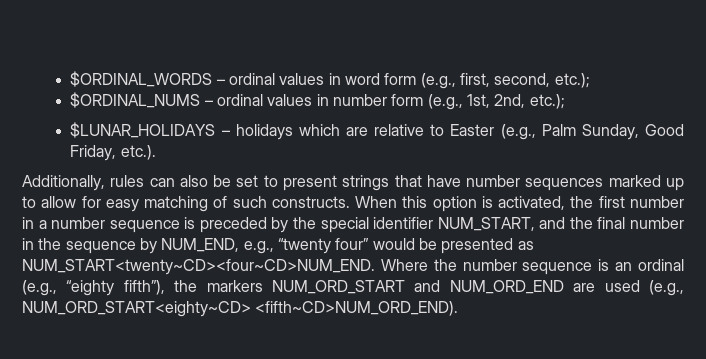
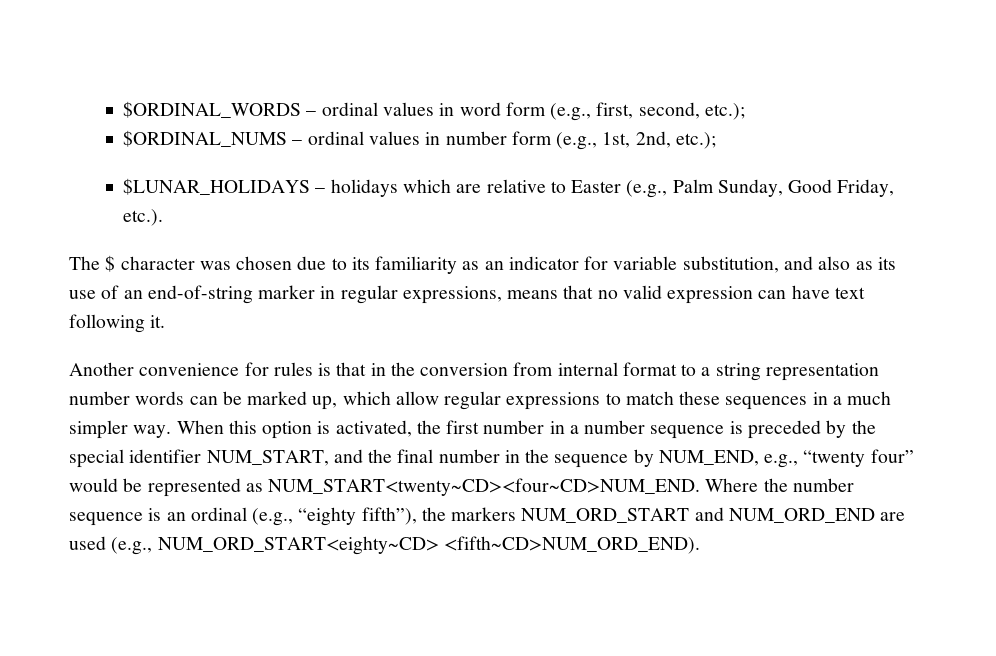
[22,175,684,191] [22,196,350,212] Additionally, rules can also be set to present strings that have number sequences marked up to allow for easy matching of such constructs. -> [69,255,896,274] [69,285,865,304] [69,314,166,333] [69,362,879,381] [69,391,892,410] [69,420,172,439] The $ character was chosen due to its familiarity as an indicator for variable substitution, and also as its use of an end-of-string marker in regular expressions, means that no valid expression can have text following it. // Another convenience for rules is that in the conversion from internal format to a string representation number words can be marked up, which allow regular expressions to match these sequences in a much simpler way.
[441,238,514,254] presented -> [147,478,241,497] represented

